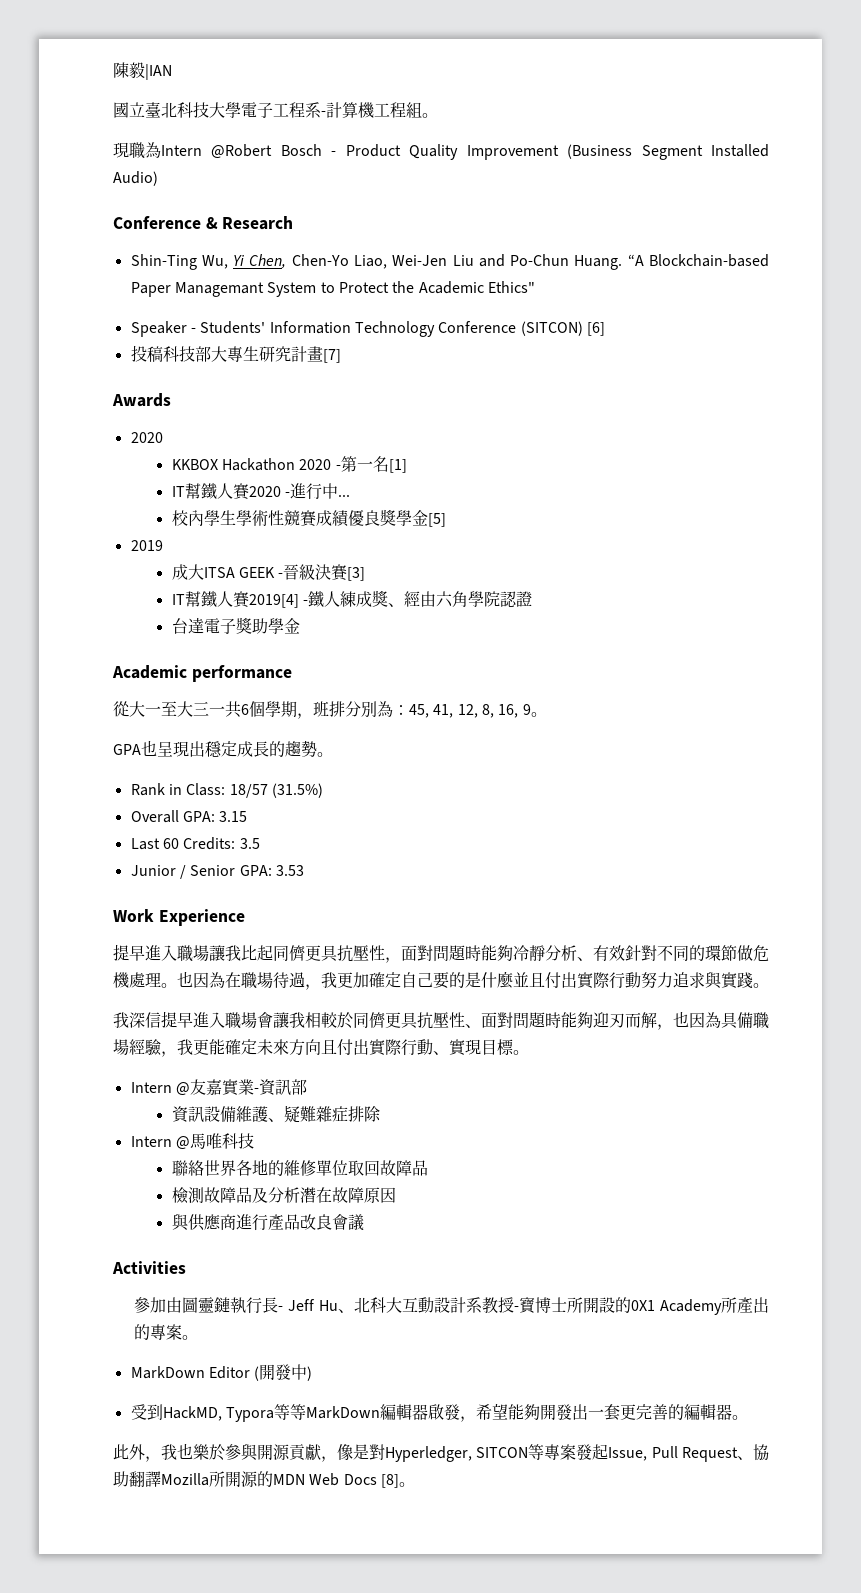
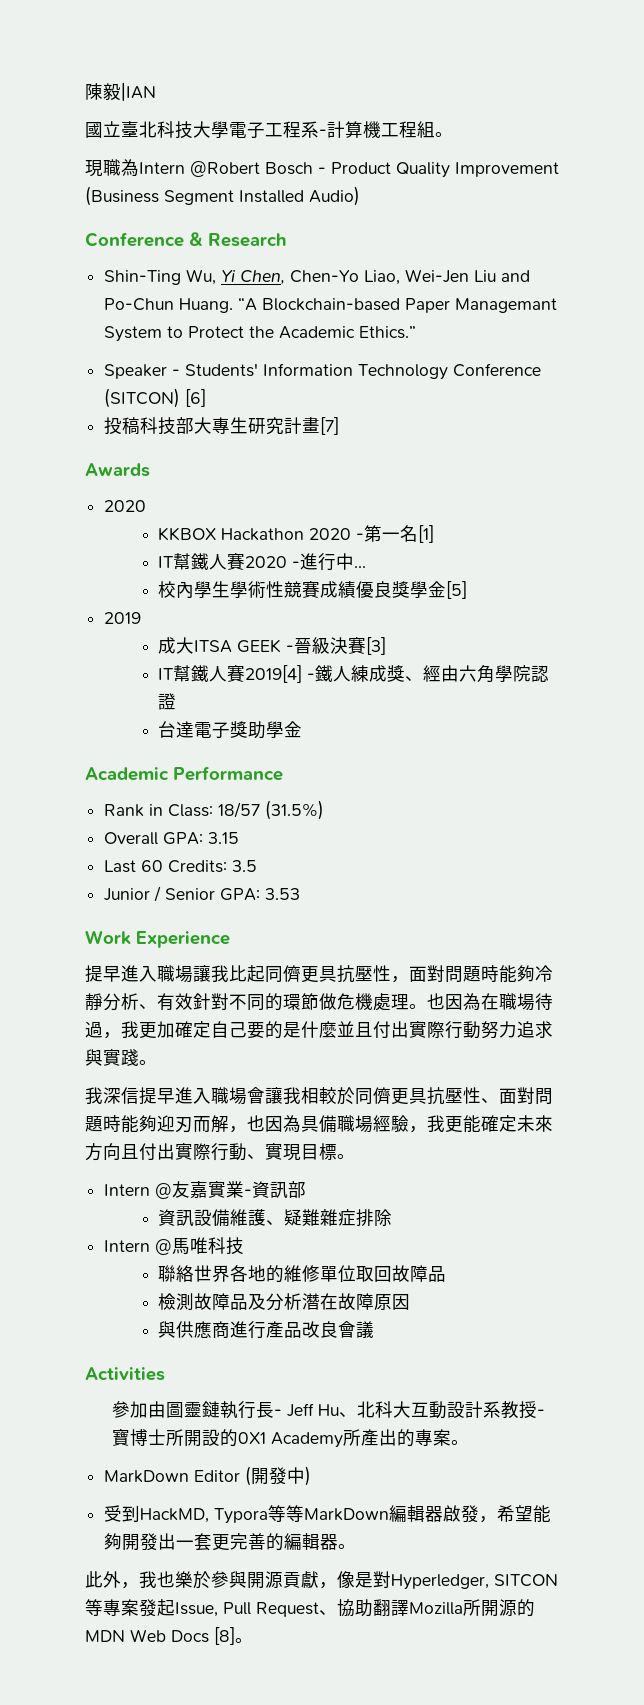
[487,281,535,293] Ethics" -> [359,326,417,339] Ethics.”
[191,665,292,682] [113,701,547,719] [113,740,333,758] performance // 從大一至大三一共6個學期，班排分別為：45, 41, 12, 8, 16, 9。 // GPA也呈現出穩定成長的趨勢。 -> [173,766,283,781] Performance

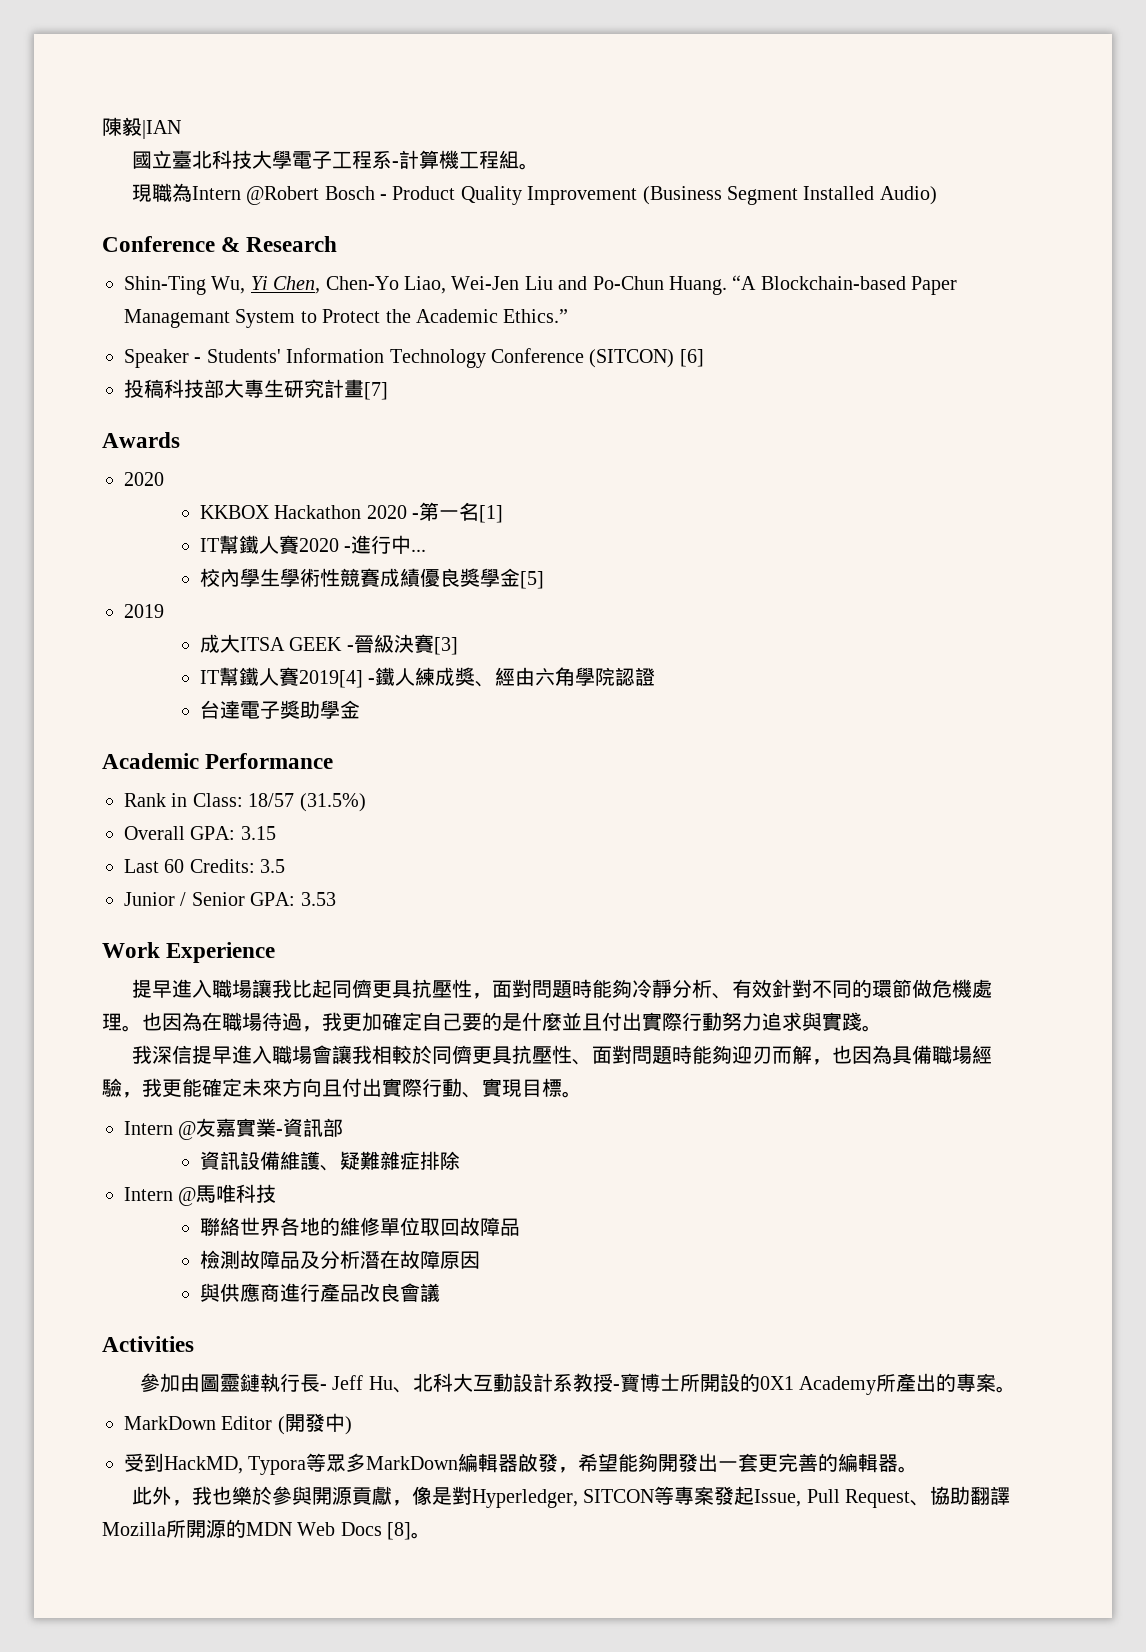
[286,1505,305,1522] 等 -> [326,1453,367,1472] 眾多

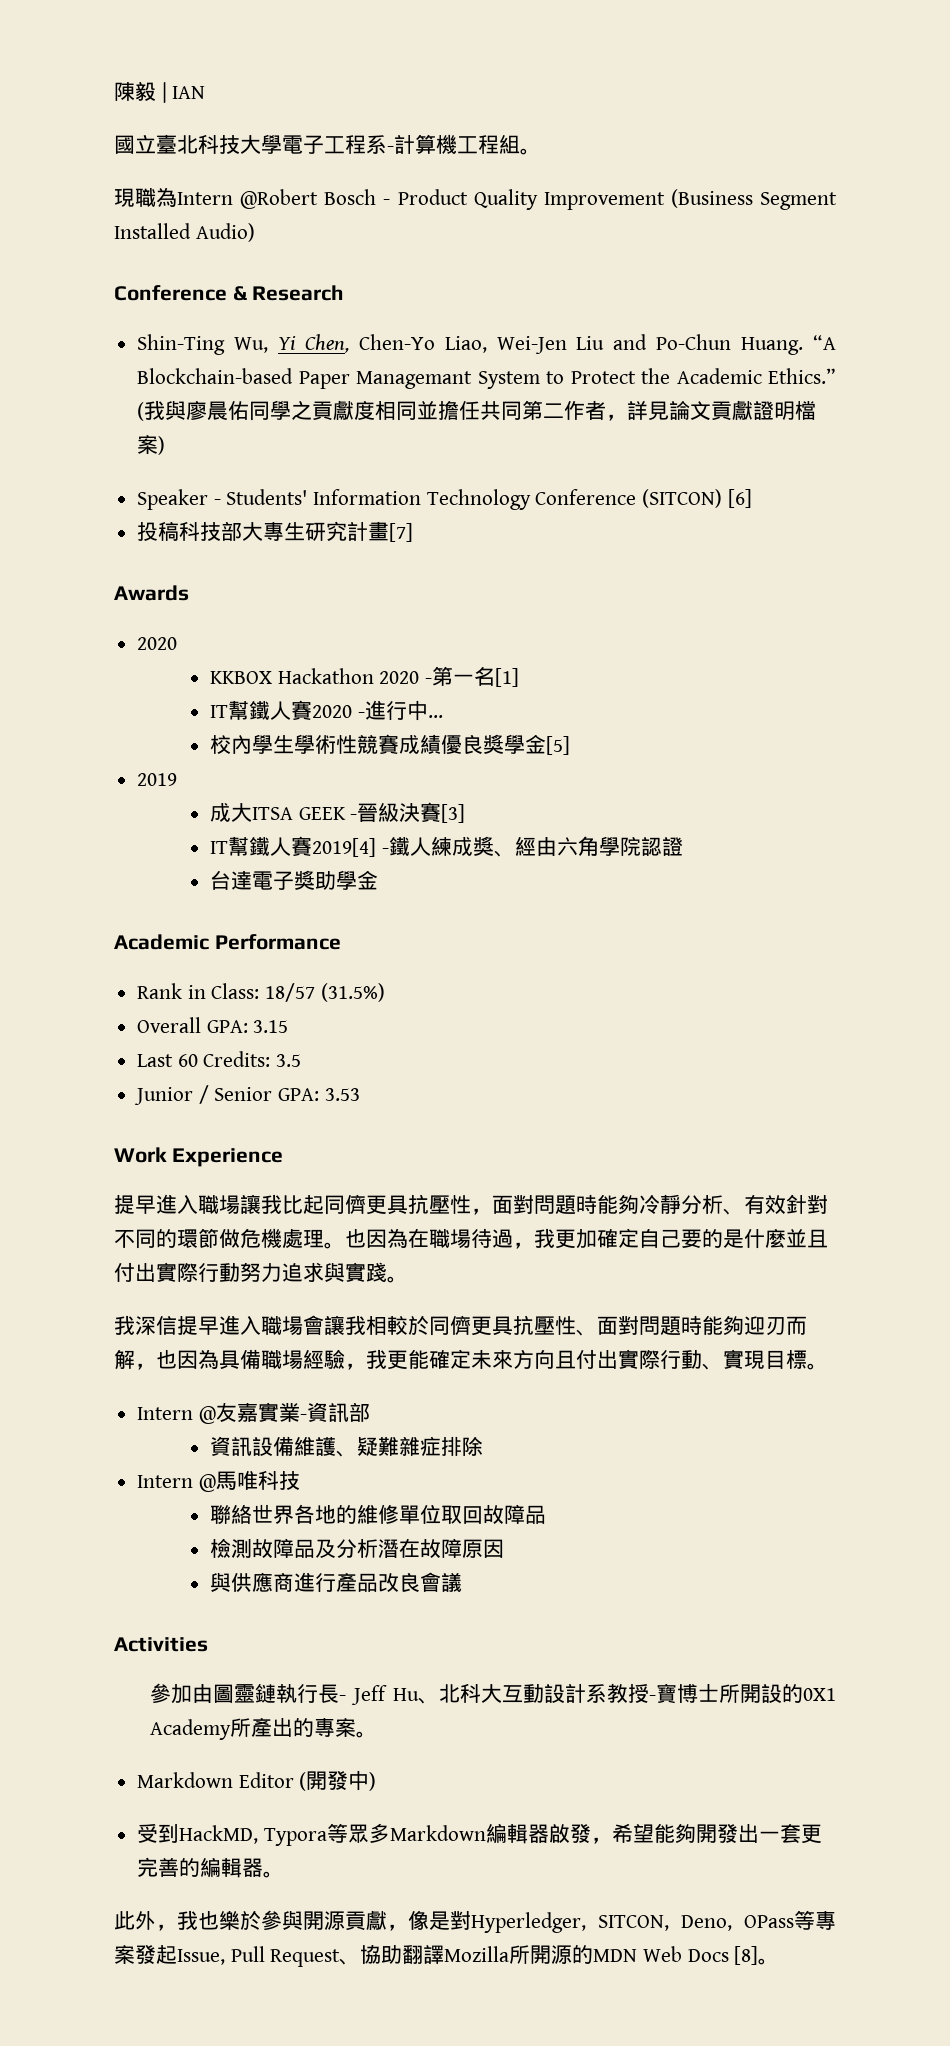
[142,120,181,139] |IAN -> [161,82,206,103] | IAN
(569, 316) none -> [137,400,817,421] [137,435,166,455] (我與廖晨佑同學之貢獻度相同並擔任共同第二作者，詳見論文貢獻證明檔案)
[124,1416,216,1430] MarkDown -> [137,1772,234,1788] Markdown
[366,1456,459,1470] MarkDown -> [389,1825,486,1841] Markdown
[583,1489,655,1503] SITCON -> [598,1915,794,1931] SITCON, Deno, OPass

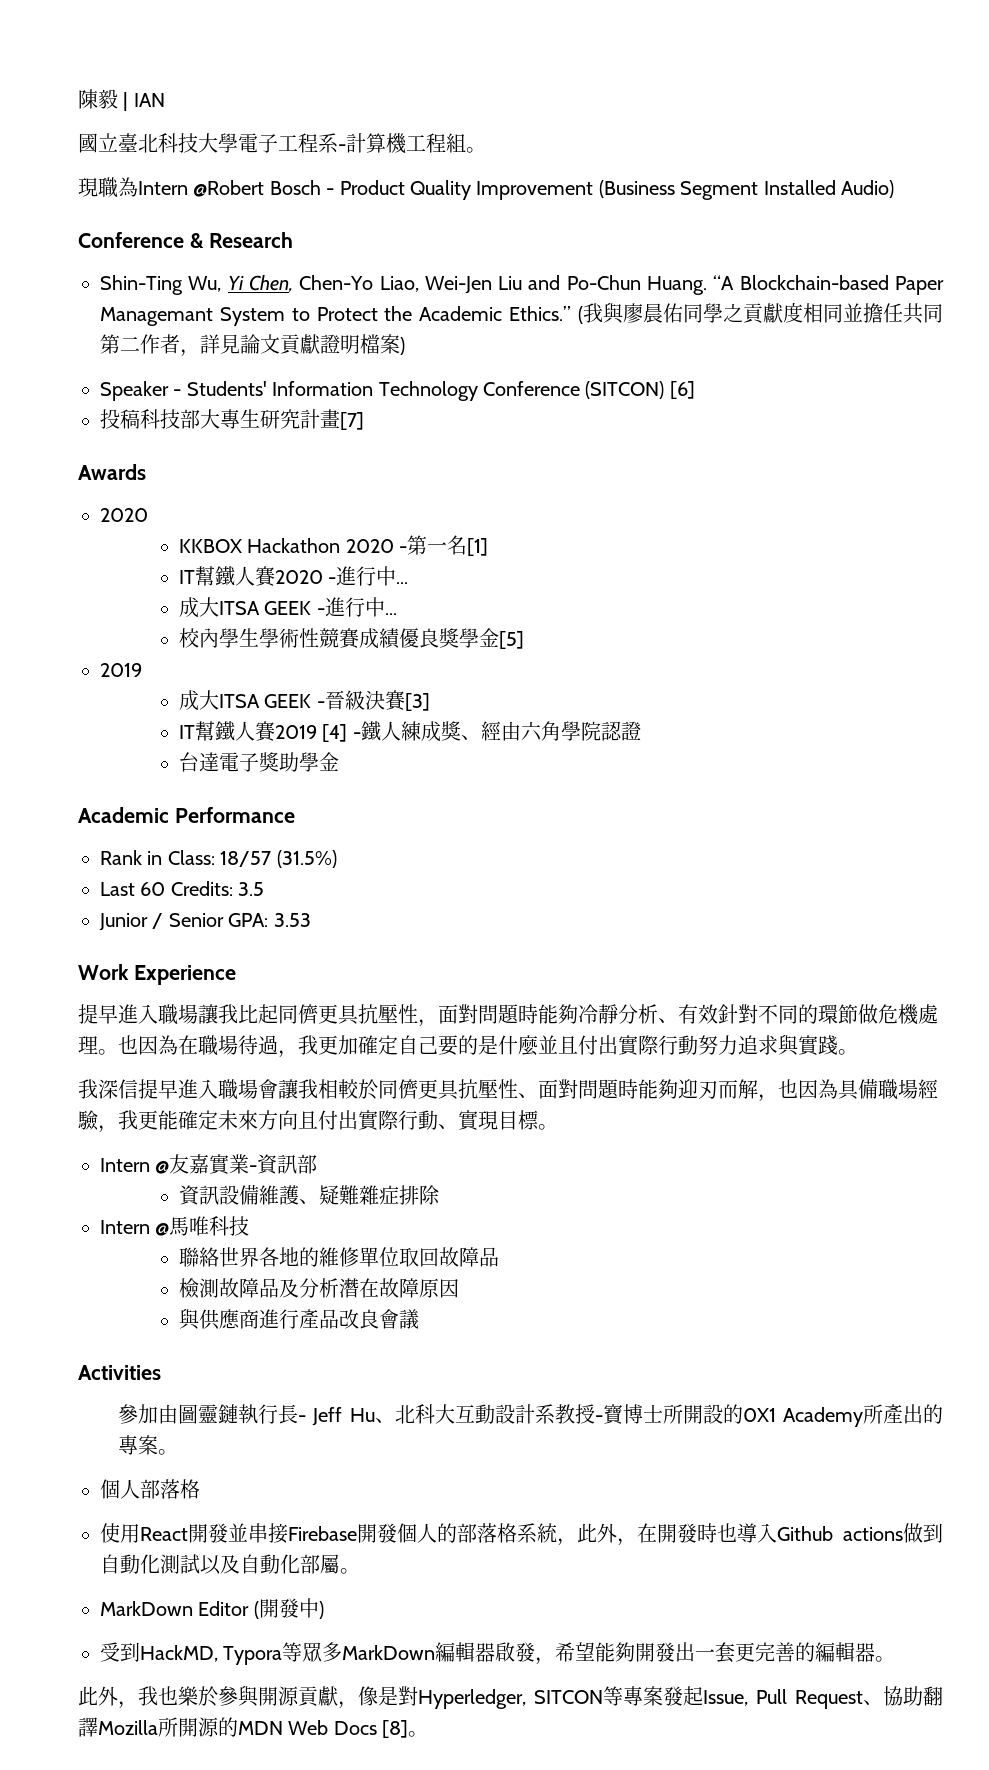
(443, 716) none -> [179,597,397,618] // 成大ITSA GEEK -進行中...
[311,838,376,857] 2019[4] -> [275,724,348,742] 2019 [4]
[137,1017,289,1033] // Overall GPA: 3.15 -> (337, 859) none
[137,1772,234,1788] Markdown -> [100,1479,200,1499] [100,1523,943,1546] [100,1554,360,1575] [100,1601,193,1616] 個人部落格 // 使用React開發並串接Firebase開發個人的部落格系統，此外，在開發時也導入Github actions做到自動化測試以及自動化部屬。 // MarkDown
[389,1825,486,1841] Markdown -> [342,1645,436,1660] MarkDown
[598,1915,794,1931] SITCON, Deno, OPass -> [534,1690,603,1704] SITCON

